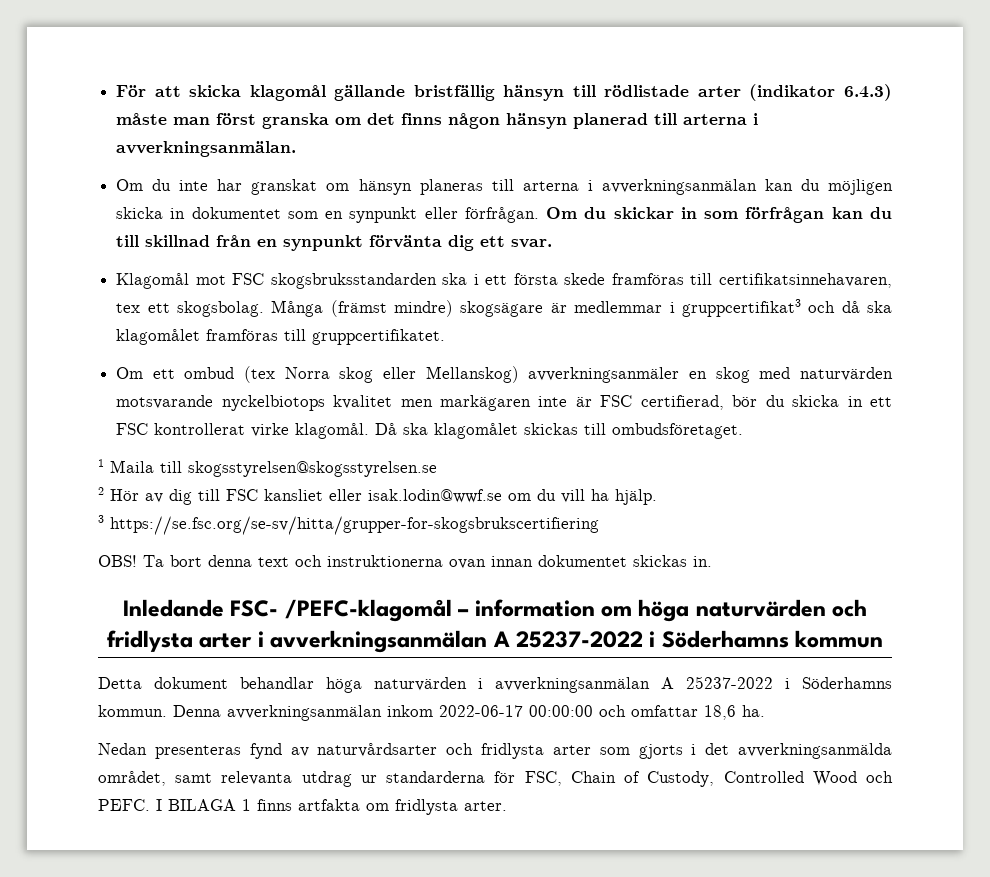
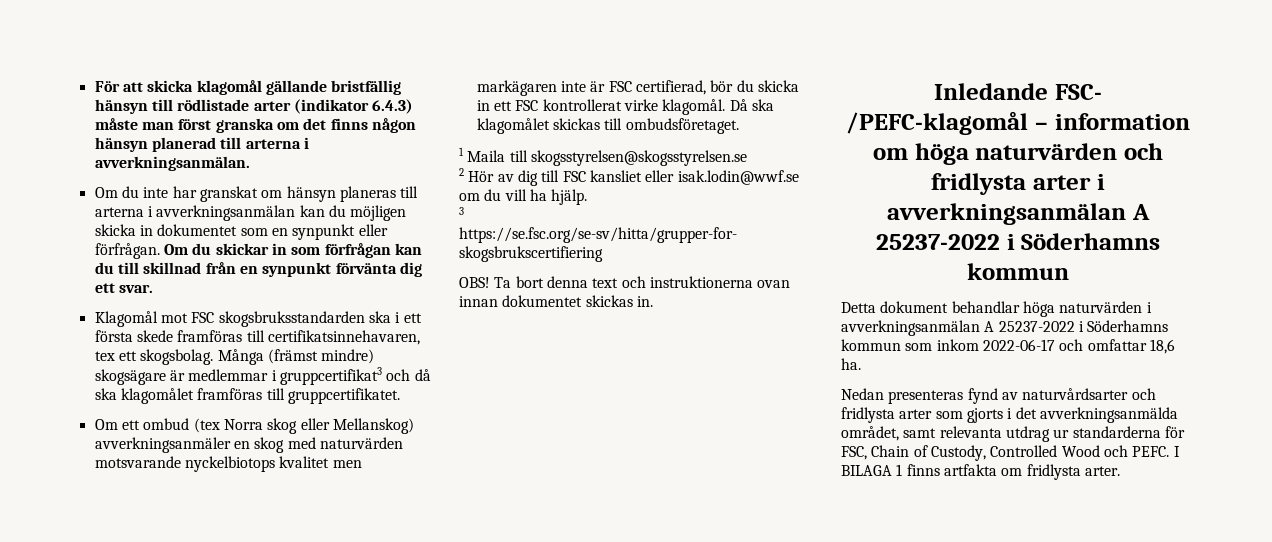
[98,705,382,721] kommun. Denna avverkningsanmälan -> [841,339,933,351] kommun som
[529,705,593,717] 00:00:00 -> (1055, 345) none

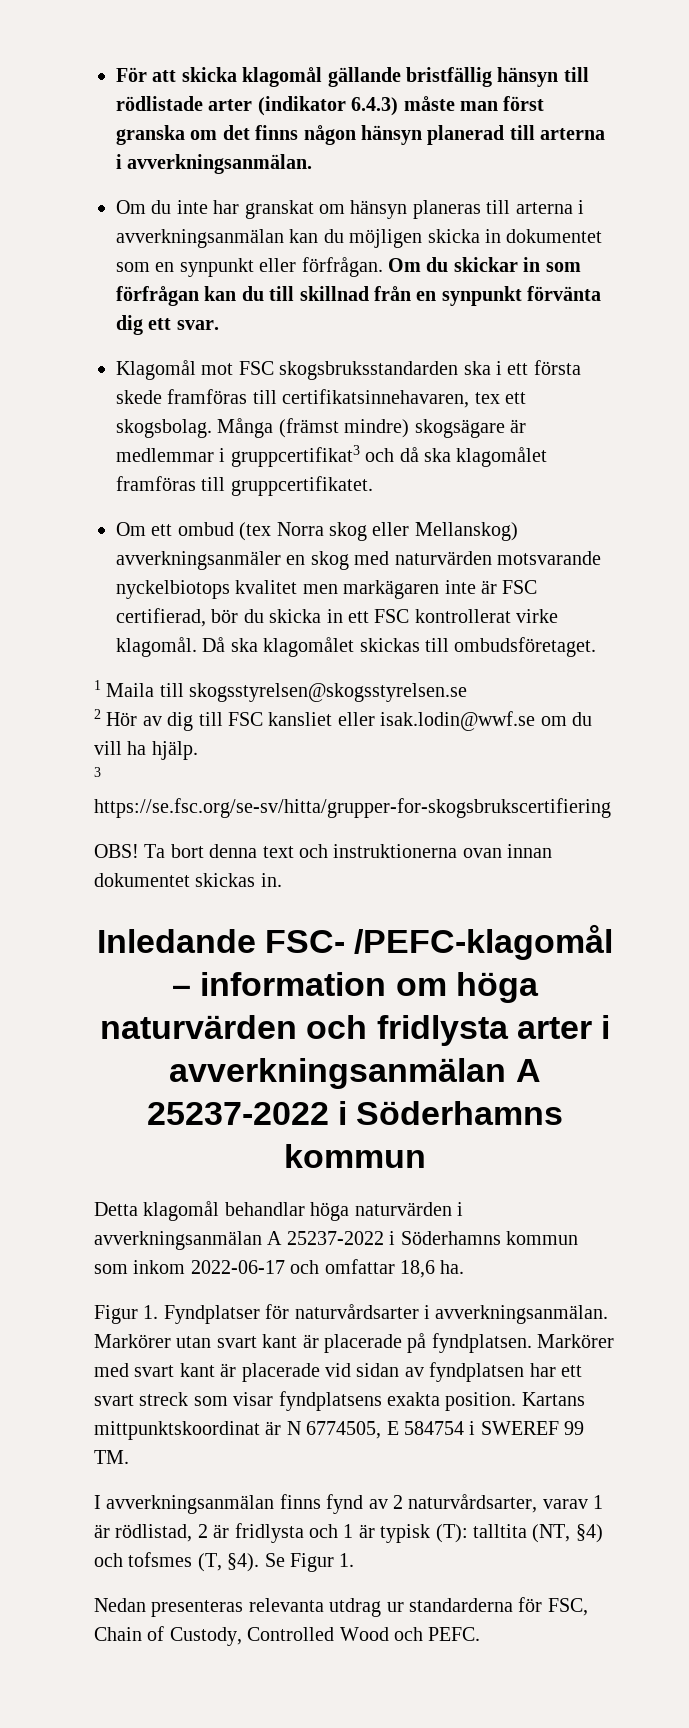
[880,301,949,313] dokument -> [143,1201,220,1221] klagomål
[841,388,1156,404] [841,407,1178,423] [841,426,937,441] Nedan presenteras fynd av naturvårdsarter och fridlysta arter som gjorts i det avverkningsanmälda området, samt -> [94,1304,609,1324] [94,1333,615,1353] [94,1362,582,1382] [94,1391,585,1411] [94,1421,585,1440] [94,1450,129,1464] [94,1494,604,1514] [94,1523,603,1543] [94,1552,355,1572] [94,1598,244,1617] Figur 1. Fyndplatser för naturvårdsarter i avverkningsanmälan. Markörer utan svart kant är placerade på fyndplatsen. Markörer med svart kant är placerade vid sidan av fyndplatsen har ett svart streck som visar fyndplatsens exakta position. Kartans mittpunktskoordinat är N 6774505, E 584754 i SWEREF 99 TM. // I avverkningsanmälan finns fynd av 2 naturvårdsarter, varav 1 är rödlistad, 2 är fridlysta och 1 är typisk (T): talltita (NT, §4) och tofsmes (T, §4). Se Figur 1. // Nedan presenteras
[1173,446,1180,457] [841,464,1120,480] I BILAGA 1 finns artfakta om fridlysta arter. -> (481, 1634) none

